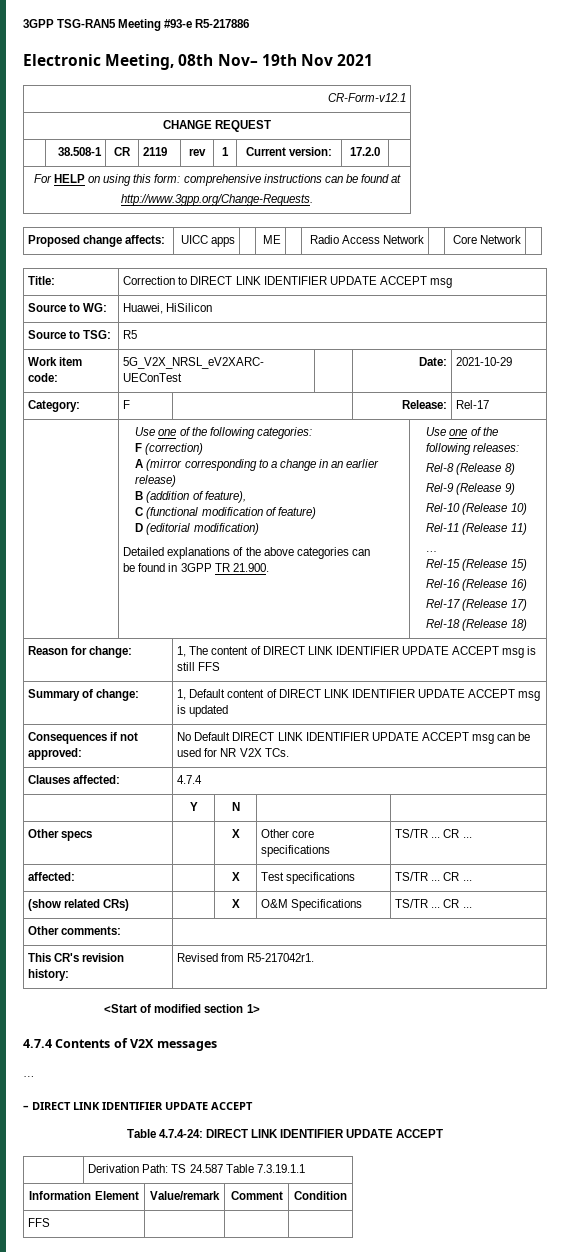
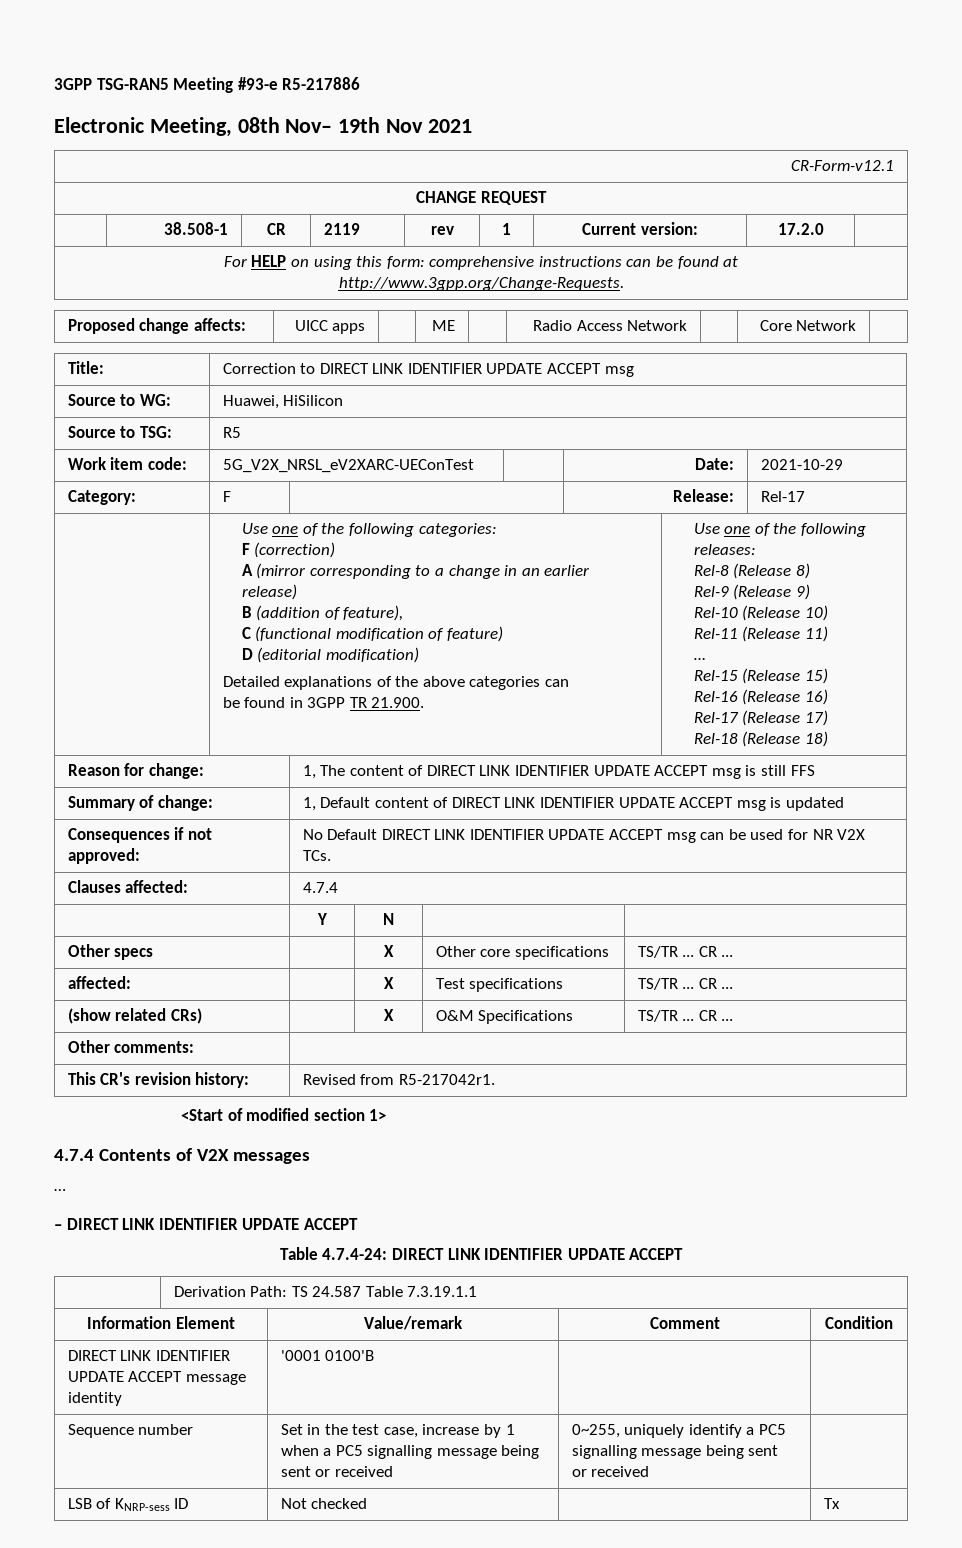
[28,1218,51,1227] FFS | | | -> [67,1350,230,1361] [67,1371,246,1385] [67,1392,122,1406] [280,1350,375,1361] [67,1424,194,1438] [280,1424,515,1438] [280,1445,540,1459] [280,1466,393,1477] [571,1424,786,1438] [571,1445,779,1459] [571,1466,650,1477] [67,1498,189,1511] [280,1498,368,1509] [823,1498,840,1509] DIRECT LINK IDENTIFIER UPDATE ACCEPT message identity | '0001 0100'B | | // Sequence number | Set in the test case, increase by 1 when a PC5 signalling message being sent or received | 0~255, uniquely identify a PC5 signalling message being sent or received | // LSB of KNRP-sess ID | Not checked | | Tx

